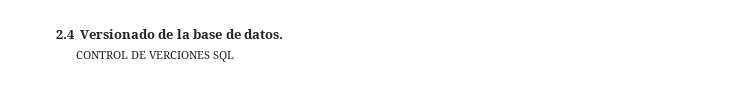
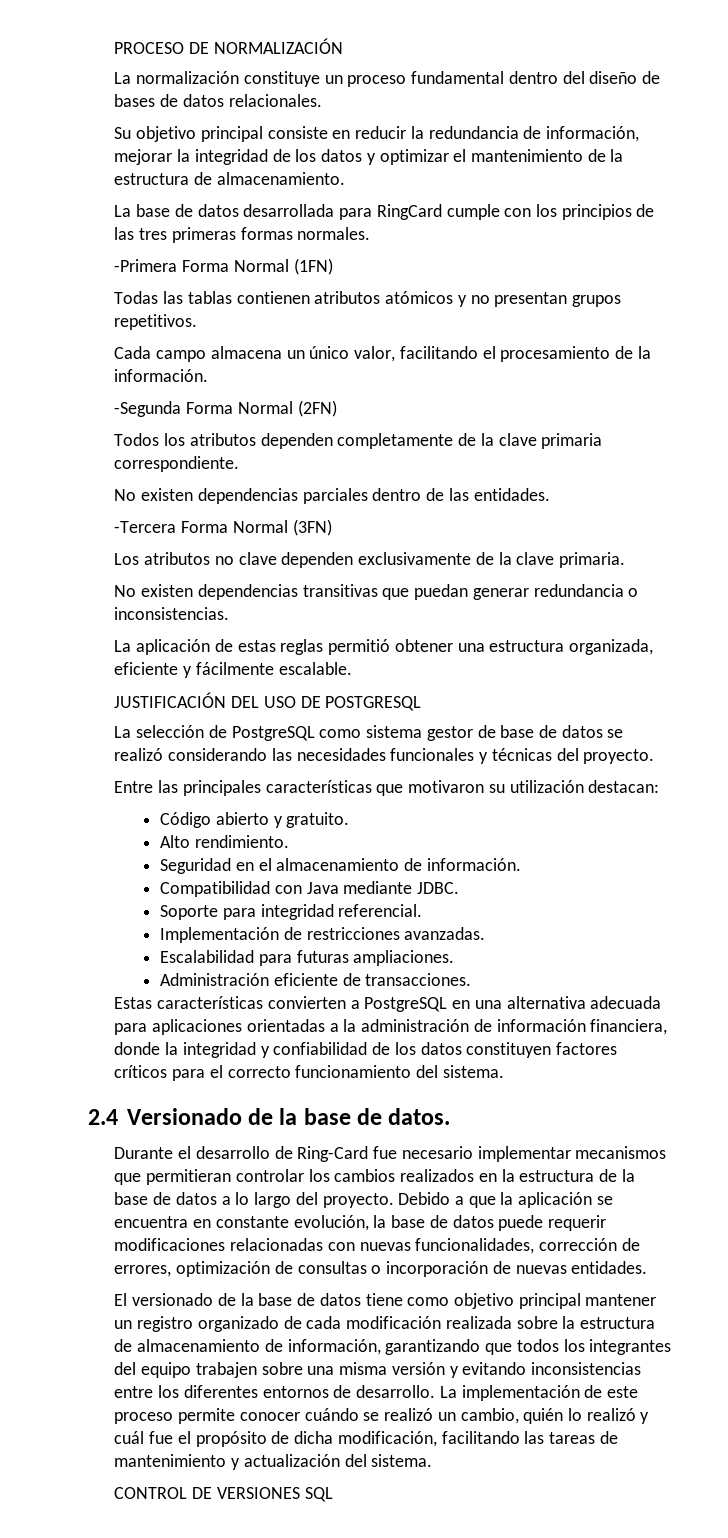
(56, 34) none -> [114,38,343,54] [114,71,660,87] [114,94,322,107] [114,126,639,142] [114,149,624,165] [114,172,345,185] [114,204,655,220] [114,227,371,243] [114,258,333,275] [114,291,621,307] [114,314,198,330] [114,346,651,362] [114,369,209,382] [114,400,337,417] [114,433,603,449] [114,456,240,472] [114,488,550,504] [114,519,332,536] [114,552,625,568] [114,584,639,600] [114,607,230,620] [114,639,653,655] [114,662,352,678] [114,692,422,711] [114,725,624,741] [114,748,655,764] [114,780,660,796] [160,812,350,828] [160,835,289,848] [160,858,521,874] [160,881,460,897] [160,904,423,920] [160,927,486,943] [160,950,455,966] [160,973,472,986] [114,996,662,1012] [114,1019,668,1035] [114,1042,617,1058] [114,1065,504,1081] PROCESO DE NORMALIZACIÓN // La normalización constituye un proceso fundamental dentro del diseño de bases de datos relacionales. // Su objetivo principal consiste en reducir la redundancia de información, mejorar la integridad de los datos y optimizar el mantenimiento de la estructura de almacenamiento. // La base de datos desarrollada para RingCard cumple con los principios de las tres primeras formas normales. // -Primera Forma Normal (1FN) // Todas las tablas contienen atributos atómicos y no presentan grupos repetitivos. // Cada campo almacena un único valor, facilitando el procesamiento de la información. // -Segunda Forma Normal (2FN) // Todos los atributos dependen completamente de la clave primaria correspondiente. // No existen dependencias parciales dentro de las entidades. // -Tercera Forma Normal (3FN) // Los atributos no clave dependen exclusivamente de la clave primaria. // No existen dependencias transitivas que puedan generar redundancia o inconsistencias. // La aplicación de estas reglas permitió obtener una estructura organizada, eficiente y fácilmente escalable. // JUSTIFICACIÓN DEL USO DE POSTGRESQL // La selección de PostgreSQL como sistema gestor de base de datos se realizó considerando las necesidades funcionales y técnicas del proyecto. // Entre las principales características que motivaron su utilización destacan: // Código abierto y gratuito. // Alto rendimiento. // Seguridad en el almacenamiento de información. // Compatibilidad con Java mediante JDBC. // Soporte para integridad referencial. // Implementación de restricciones avanzadas. // Escalabilidad para futuras ampliaciones. // Administración eficiente de transacciones. // Estas características convierten a PostgreSQL en una alternativa adecuada para aplicaciones orientadas a la administración de información financiera, donde la integridad y confiabilidad de los datos constituyen factores críticos para el correcto funcionamiento del sistema. //
(284, 34) none -> [114,1146,667,1162] [114,1169,635,1185] [114,1192,613,1208] [114,1215,606,1231] [114,1238,640,1254] [114,1261,648,1277] [114,1293,657,1309] [114,1316,655,1332] [114,1339,672,1355] [114,1362,641,1378] [114,1385,638,1401] [114,1408,650,1424] [114,1431,618,1447] [114,1454,433,1470] // Durante el desarrollo de Ring-Card fue necesario implementar mecanismos que permitieran controlar los cambios realizados en la estructura de la base de datos a lo largo del proyecto. Debido a que la aplicación se encuentra en constante evolución, la base de datos puede requerir modificaciones relacionadas con nuevas funcionalidades, corrección de errores, optimización de consultas o incorporación de nuevas entidades. // El versionado de la base de datos tiene como objetivo principal mantener un registro organizado de cada modificación realizada sobre la estructura de almacenamiento de información, garantizando que todos los integrantes del equipo trabajen sobre una misma versión y evitando inconsistencias entre los diferentes entornos de desarrollo. La implementación de este proceso permite conocer cuándo se realizó un cambio, quién lo realizó y cuál fue el propósito de dicha modificación, facilitando las tareas de mantenimiento y actualización del sistema.
[148,51,210,59] VERCIONES -> [216,1487,300,1499] VERSIONES

